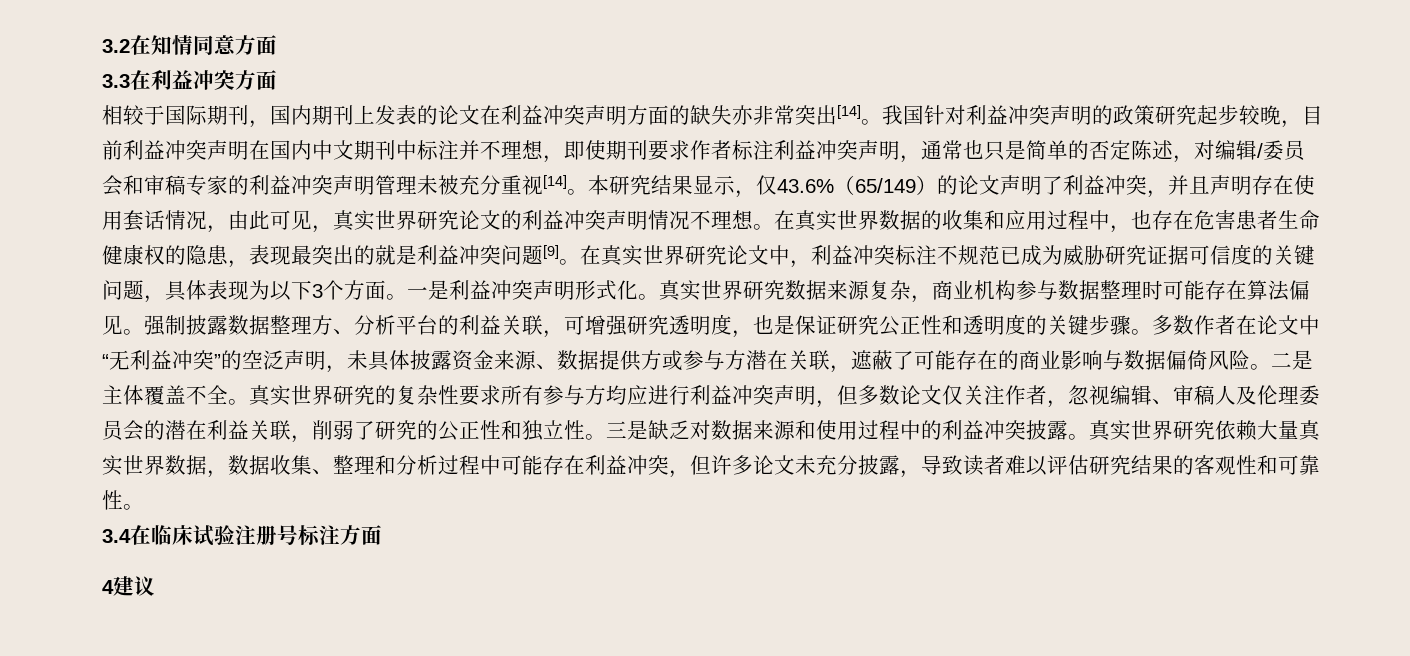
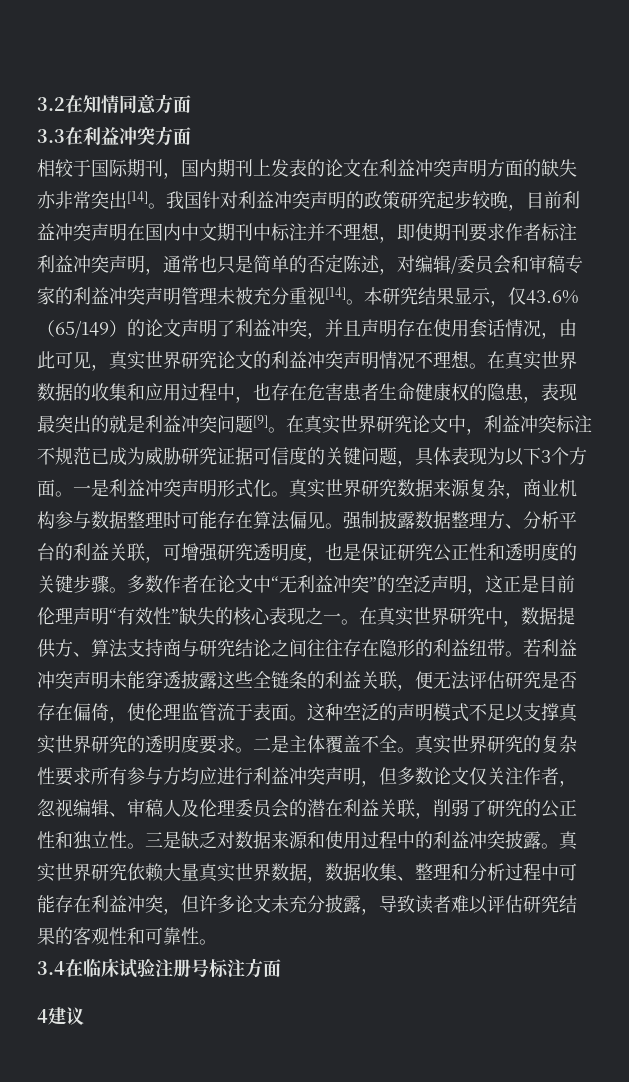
[347,350,1250,373] 未具体披露资金来源、数据提供方或参与方潜在关联，遮蔽了可能存在的商业影响与数据偏倚风险 -> [485,575,575,593] [37,607,575,627] [37,639,577,658] [37,671,577,691] [37,703,578,723] [37,735,235,754] 这正是目前伦理声明“有效性”缺失的核心表现之一。在真实世界研究中，数据提供方、算法支持商与研究结论之间往往存在隐形的利益纽带。若利益冲突声明未能穿透披露这些全链条的利益关联，便无法评估研究是否存在偏倚，使伦理监管流于表面。这种空泛的声明模式不足以支撑真实世界研究的透明度要求

